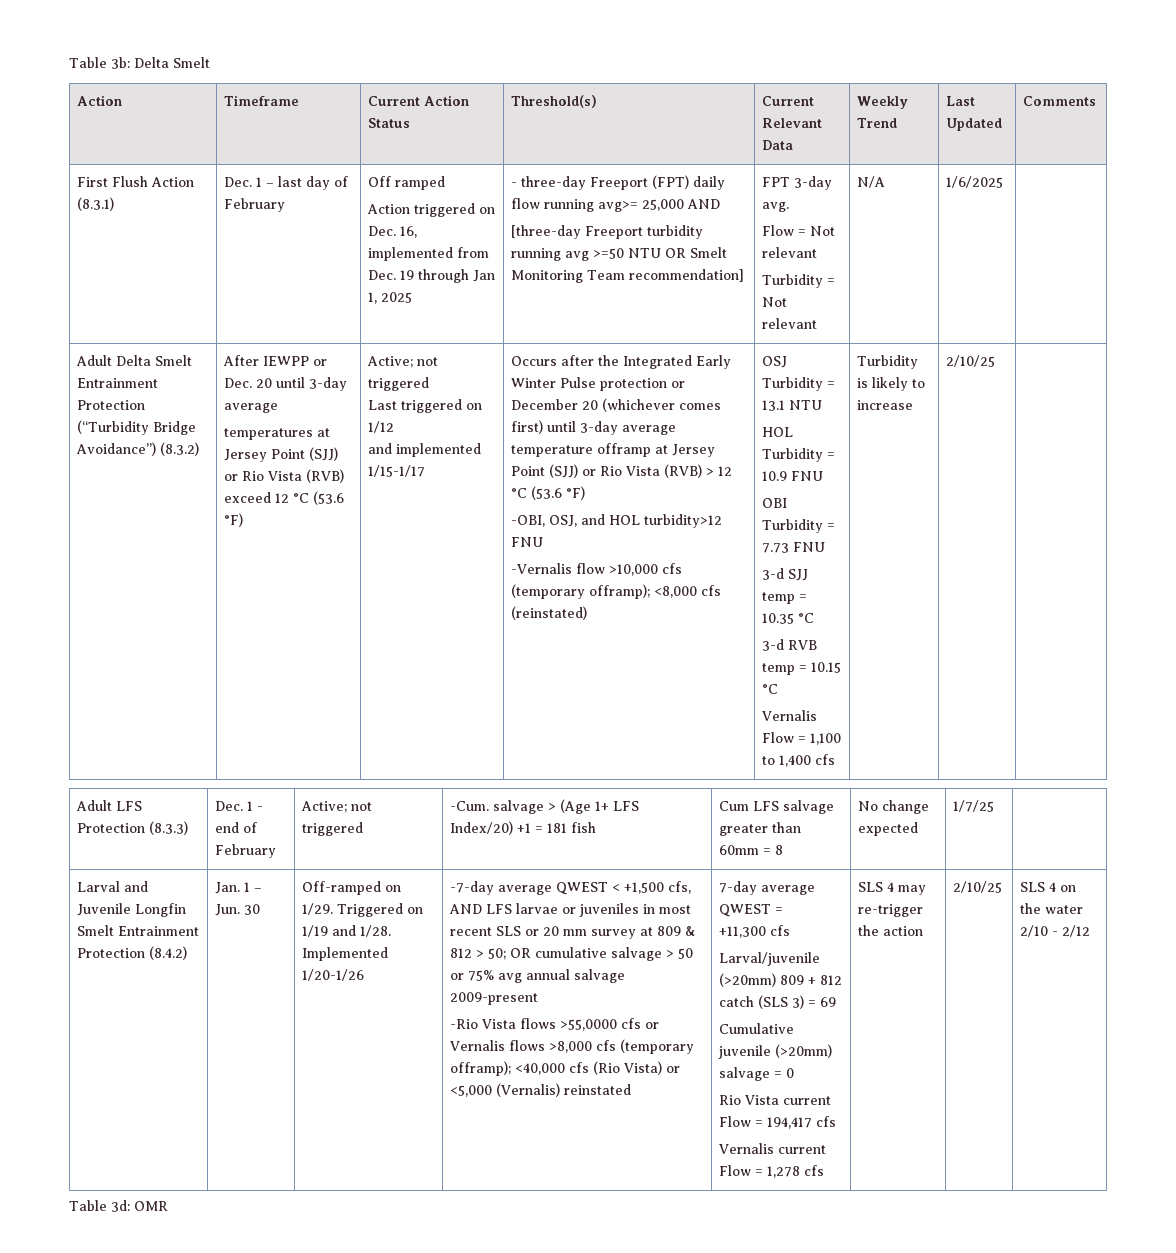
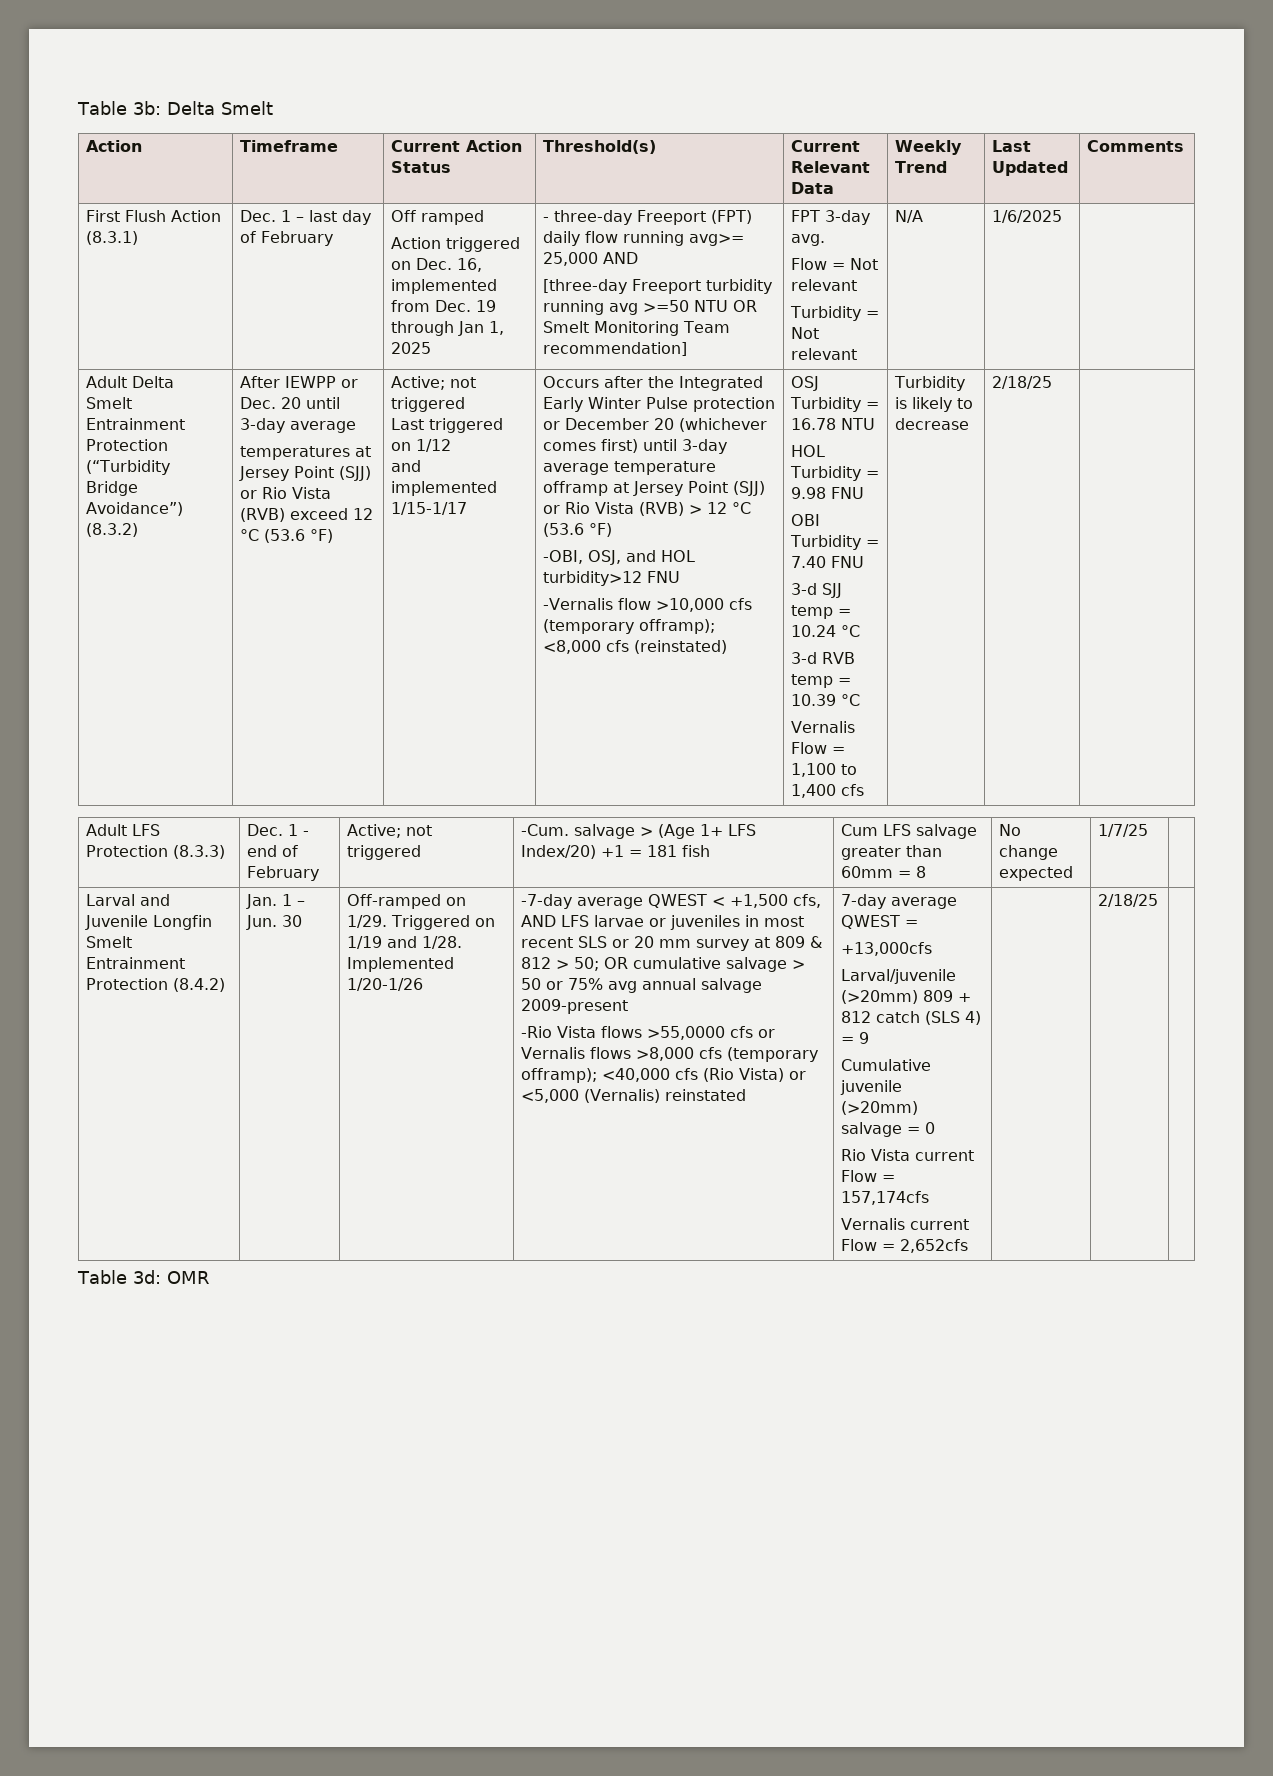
[762,400,786,411] 13.1 -> [791,418,837,430] 16.78
[762,471,788,481] 10.9 -> [791,487,827,499] 9.98
[762,543,790,553] 7.73 -> [791,556,827,568] 7.40
[762,613,795,624] 10.35 -> [791,625,837,637] 10.24
[811,662,842,673] 10.15 -> [791,694,837,706] 10.39
[857,400,914,410] [946,355,996,367] increase | 2/10/25 -> [895,418,970,430] [992,376,1053,389] decrease | 2/18/25
[719,925,791,938] +11,300 cfs -> [841,942,933,956] +13,000cfs
[792,995,837,1009] 3) = 69 -> [965,1011,982,1025] [841,1032,870,1044] 4) = 9
[767,1116,837,1129] 194,417 cfs -> [841,1191,930,1205] 157,174cfs
[767,1165,825,1178] [858,882,927,895] [858,904,924,917] [858,925,924,936] [953,881,1003,893] [1020,882,1077,892] [1020,903,1084,914] [1020,925,1091,937] 1,278 cfs | SLS 4 may re-trigger the action | 2/10/25 | SLS 4 on the water 2/10 - 2/12 -> [900,1239,969,1253] [1098,894,1159,907] 2,652cfs | | 2/18/25 |

